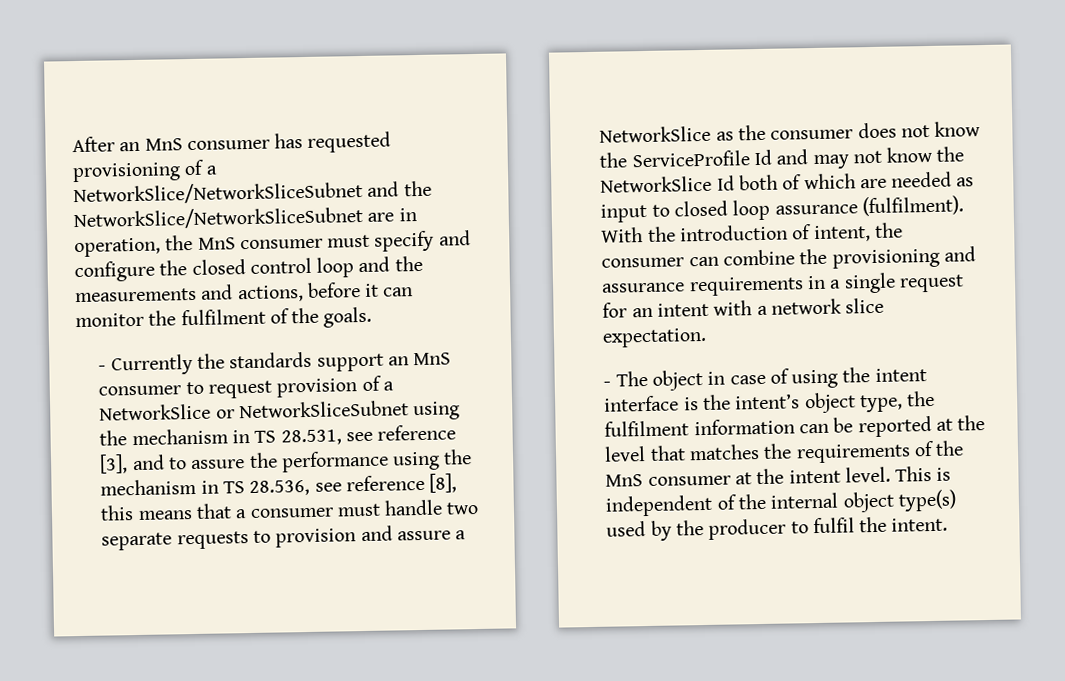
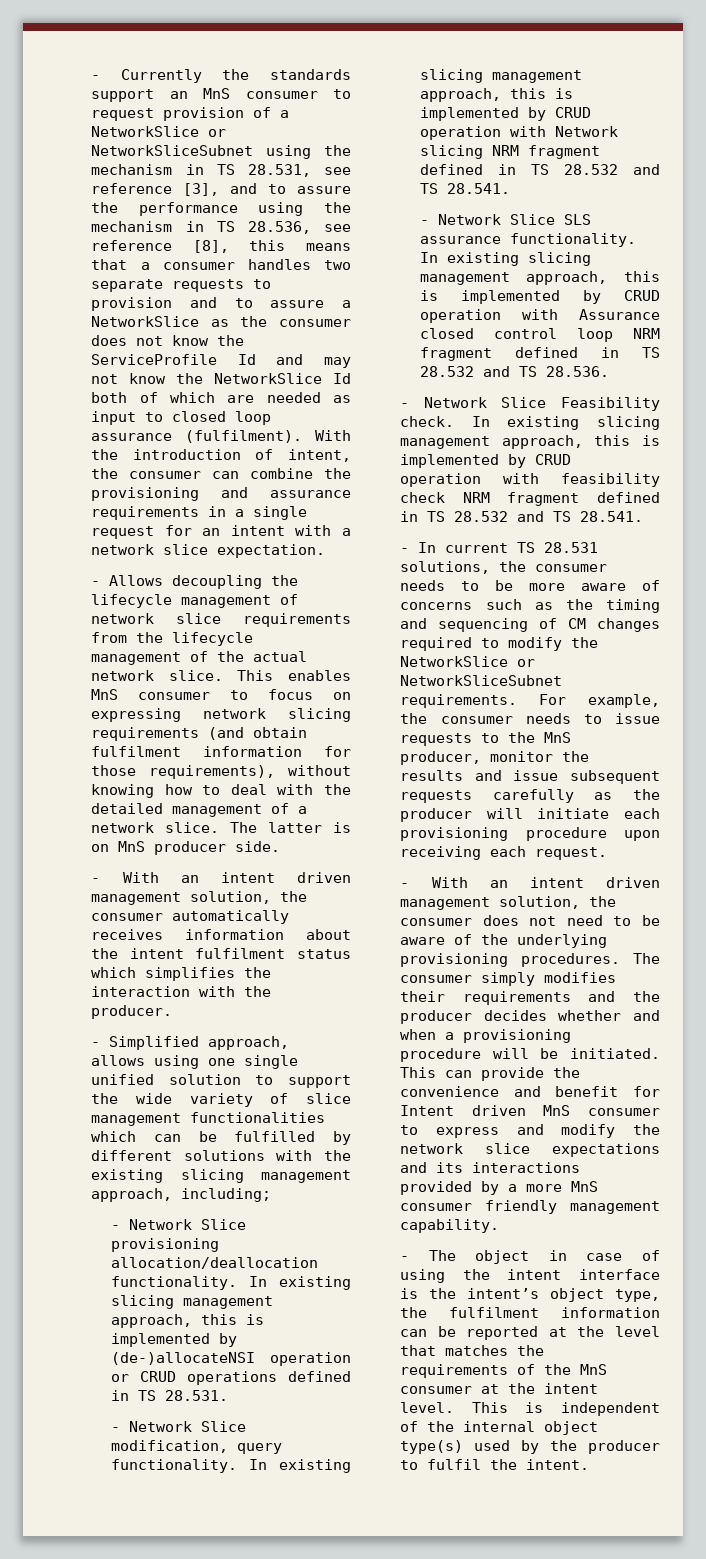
[72,131,392,153] [72,159,218,183] [73,180,432,206] [73,205,417,231] [74,230,471,258] [74,255,423,283] [75,282,414,303] [75,306,373,328] After an MnS consumer has requested provisioning of a NetworkSlice/NetworkSliceSubnet and the NetworkSlice/NetworkSliceSubnet are in operation, the MnS consumer must specify and configure the closed control loop and the measurements and actions, before it can monitor the fulfilment of the goals. // -> (91, 77) none
[336,499,444,517] must handle -> [247,259,311,270] handles
(393, 533) none -> [234,298,253,308] to
(708, 337) none -> [91,575,299,589] [91,594,299,608] [91,613,351,627] [91,632,254,646] [91,651,308,665] [91,670,351,681] [91,689,351,700] [91,708,351,722] [91,727,308,741] [91,746,351,757] [91,765,351,779] [91,784,352,798] [91,803,308,817] [91,822,351,833] [91,841,281,855] [91,872,351,883] [91,891,308,905] [91,910,290,924] [91,929,351,940] [91,948,351,959] [91,967,272,981] [91,986,272,997] [91,1005,173,1019] [91,1036,290,1050] [91,1055,299,1069] [91,1074,351,1088] [91,1093,351,1107] [91,1112,326,1126] [91,1131,351,1145] [91,1150,351,1161] [91,1169,351,1183] [91,1188,272,1202] [110,1219,246,1230] [110,1238,219,1252] [110,1257,318,1269] [110,1276,351,1290] [110,1295,273,1309] [110,1314,264,1328] [110,1333,237,1347] [110,1352,351,1366] [110,1371,351,1385] [110,1390,228,1401] [110,1421,246,1432] [110,1440,282,1454] [110,1459,351,1473] [419,69,582,83] [419,88,573,102] [419,107,591,121] [419,126,618,140] [419,145,600,159] [419,164,660,175] [419,183,510,194] [419,214,591,225] [419,233,636,247] [419,252,591,266] [419,271,660,285] [419,290,660,304] [419,309,660,323] [419,328,660,342] [419,347,660,361] [419,366,609,377] [400,397,660,411] [400,416,660,430] [400,435,660,449] [400,454,572,468] [400,473,660,487] [400,492,660,506] [400,511,644,522] [400,542,599,553] [400,561,608,574] [400,580,660,591] [400,599,660,613] [400,618,660,632] [400,637,599,651] [400,656,536,667] [400,675,563,686] [400,694,660,708] [400,713,660,724] [400,732,572,746] [400,751,590,765] [400,770,660,784] [400,789,660,803] [400,808,660,822] [400,827,660,841] [400,846,608,860] [400,877,660,888] [400,896,617,910] [400,915,660,926] [400,934,608,948] [400,953,660,967] [400,972,617,986] [400,991,660,1005] [400,1010,660,1024] [400,1029,572,1043] [400,1048,660,1062] [400,1067,581,1081] [400,1086,660,1097] [400,1105,660,1116] [400,1124,660,1138] [400,1143,660,1157] [400,1162,581,1173] [400,1181,599,1195] [400,1200,660,1214] [400,1219,500,1233] // - Allows decoupling the lifecycle management of network slice requirements from the lifecycle management of the actual network slice. This enables MnS consumer to focus on expressing network slicing requirements (and obtain fulfilment information for those requirements), without knowing how to deal with the detailed management of a network slice. The latter is on MnS producer side. // - With an intent driven management solution, the consumer automatically receives information about the intent fulfilment status which simplifies the interaction with the producer. // - Simplified approach, allows using one single unified solution to support the wide variety of slice management functionalities which can be fulfilled by different solutions with the existing slicing management approach, including; // - Network Slice provisioning allocation/deallocation functionality. In existing slicing management approach, this is implemented by (de-)allocateNSI operation or CRUD operations defined in TS 28.531. // - Network Slice modification, query functionality. In existing slicing management approach, this is implemented by CRUD operation with Network slicing NRM fragment defined in TS 28.532 and TS 28.541. // - Network Slice SLS assurance functionality. In existing slicing management approach, this is implemented by CRUD operation with Assurance closed control loop NRM fragment defined in TS 28.532 and TS 28.536. // - Network Slice Feasibility check. In existing slicing management approach, this is implemented by CRUD operation with feasibility check NRM fragment defined in TS 28.532 and TS 28.541. // - In current TS 28.531 solutions, the consumer needs to be more aware of concerns such as the timing and sequencing of CM changes required to modify the NetworkSlice or NetworkSliceSubnet requirements. For example, the consumer needs to issue requests to the MnS producer, monitor the results and issue subsequent requests carefully as the producer will initiate each provisioning procedure upon receiving each request. // - With an intent driven management solution, the consumer does not need to be aware of the underlying provisioning procedures. The consumer simply modifies their requirements and the producer decides whether and when a provisioning procedure will be initiated. This can provide the convenience and benefit for Intent driven MnS consumer to express and modify the network slice expectations and its interactions provided by a more MnS consumer friendly management capability.

